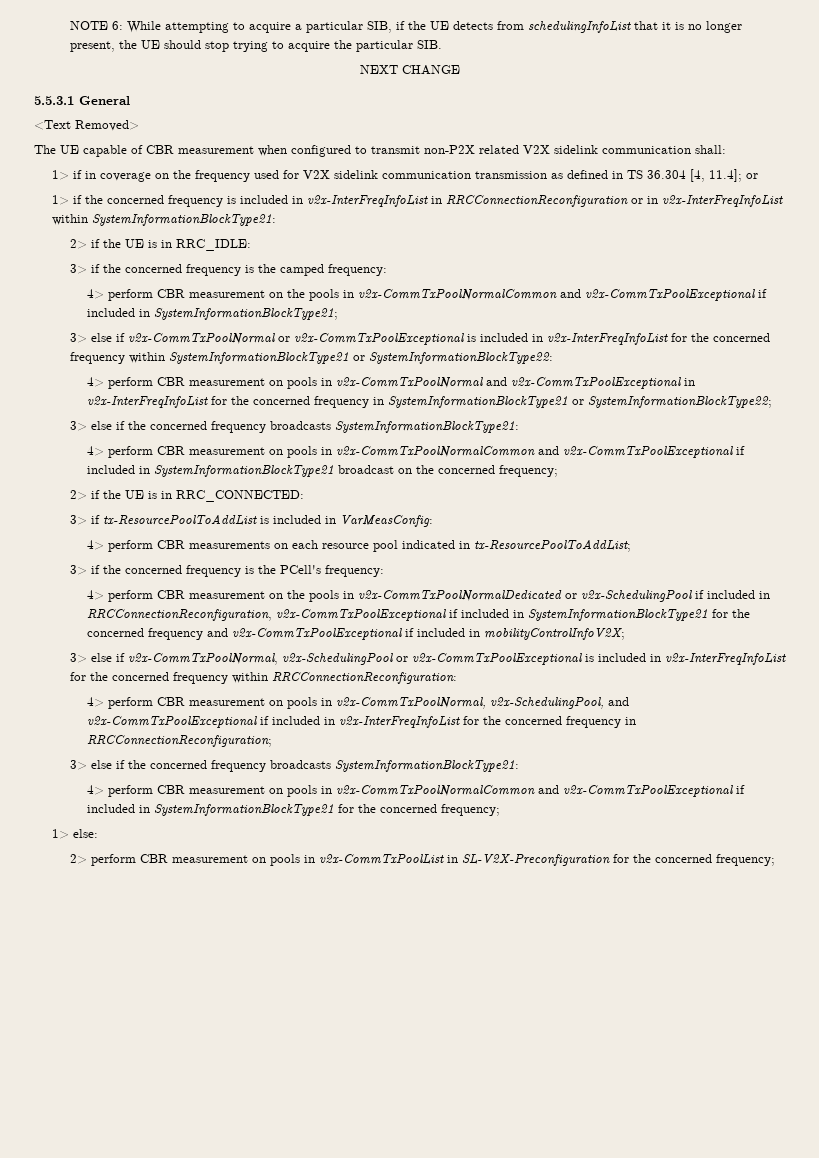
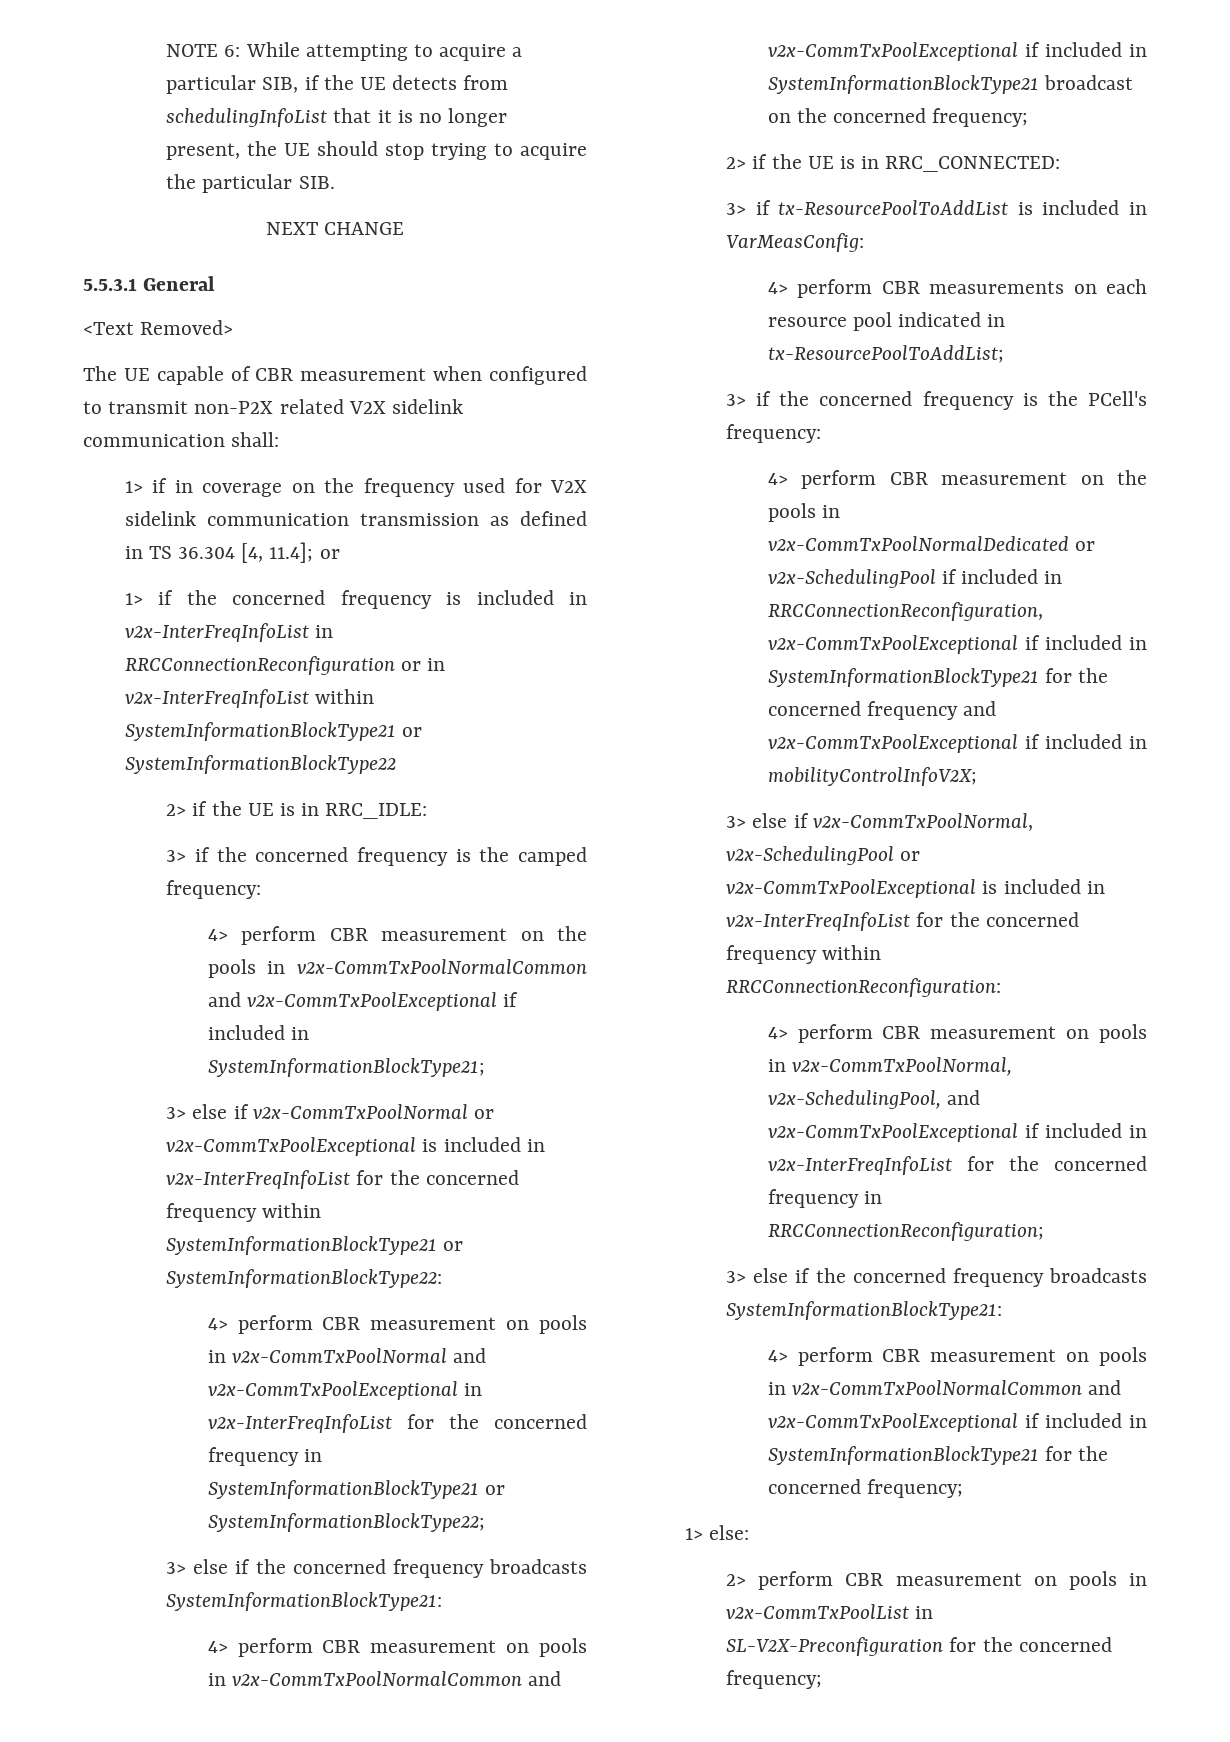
[91,214,276,226] SystemInformationBlockType21: -> [124,722,422,741] [124,755,396,774] SystemInformationBlockType21 or SystemInformationBlockType22

